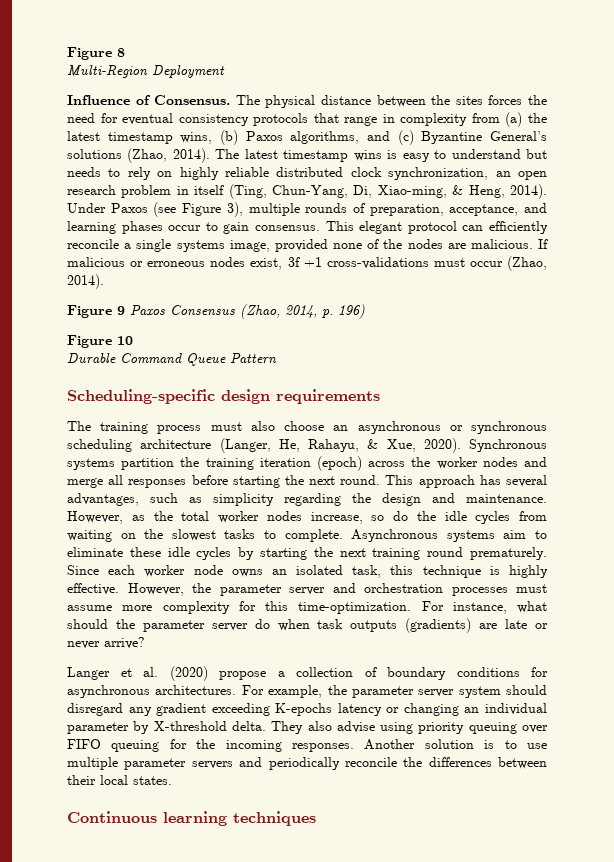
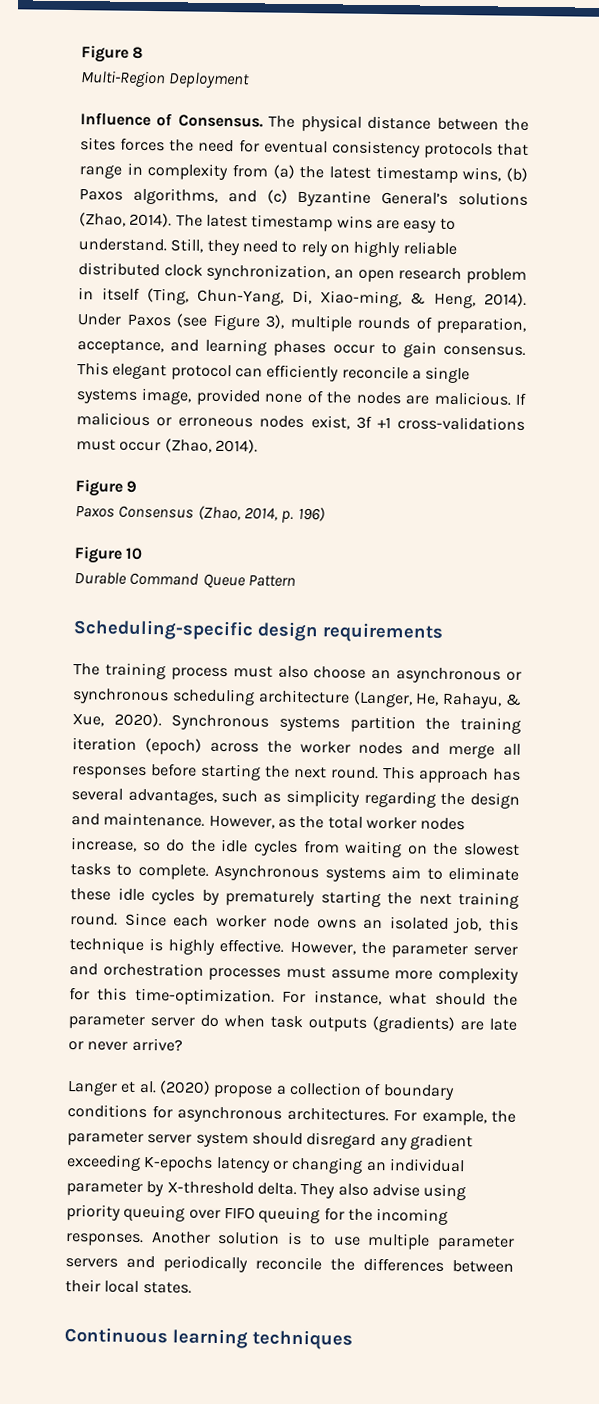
[387,150,398,159] is -> [375,219,400,230] are
[451,149,547,159] [67,167,101,177] understand but needs -> [78,238,278,256] understand. Still, they need
(125, 310) none -> (138, 486) //
(255, 553) none -> [225,890,315,907] prematurely
[427,547,548,560] round prematurely. -> [70,913,118,926] round.
[352,565,382,578] task, -> [453,917,483,934] job,

